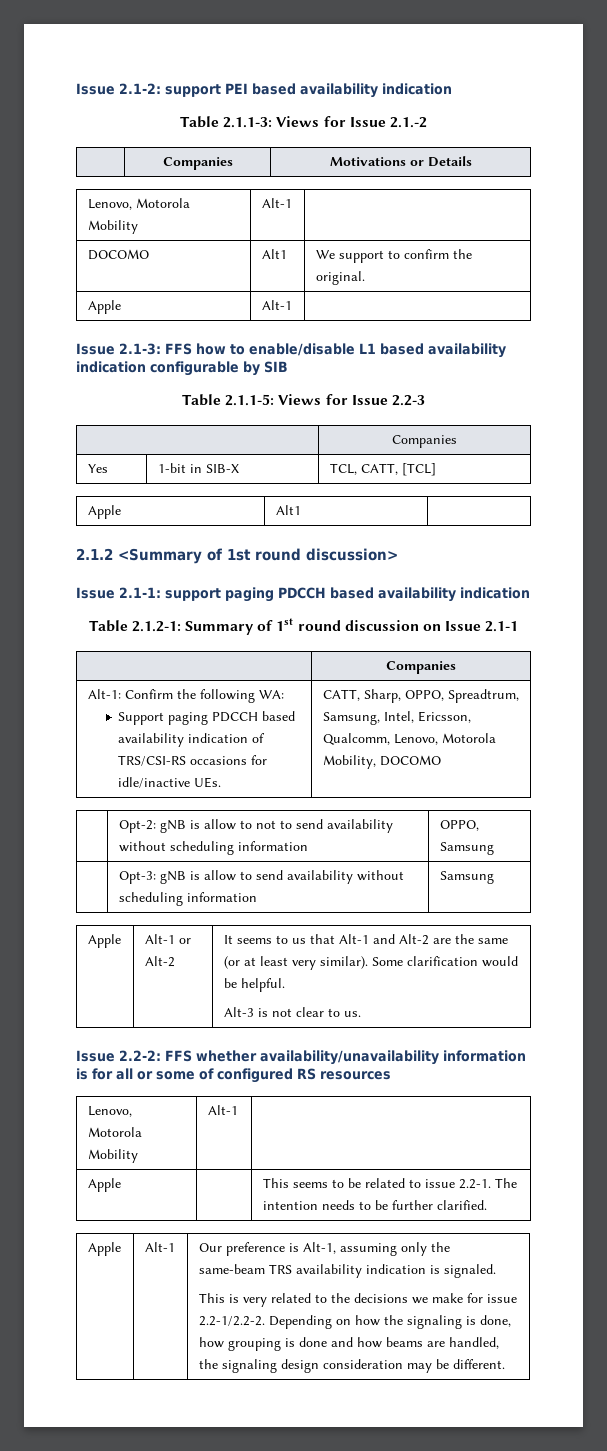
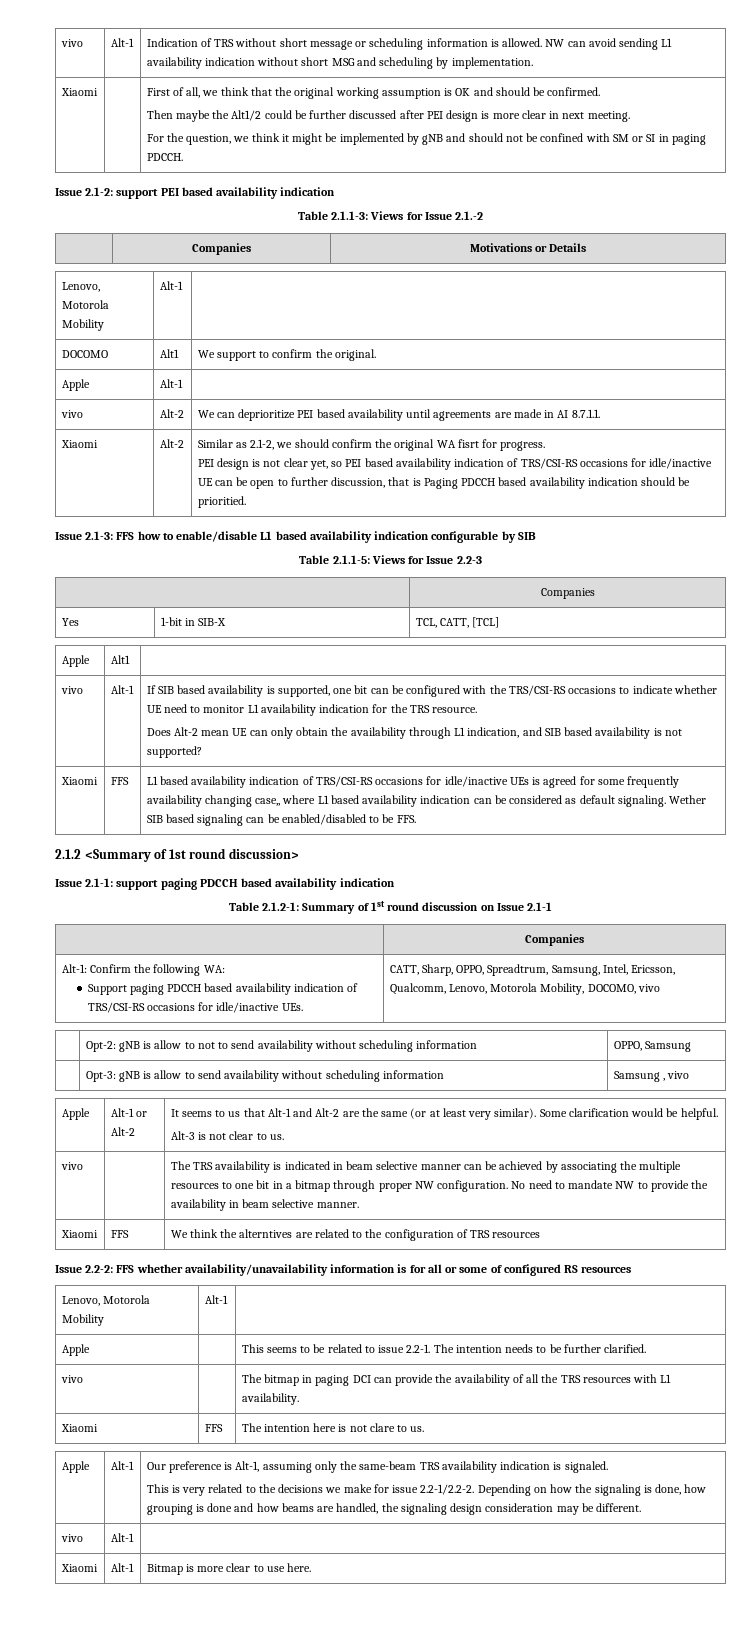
(76, 89) none -> [60,39,83,47] [110,38,134,47] [146,38,673,50] [146,57,533,69] [60,88,98,96] [146,87,601,99] [146,110,630,122] [146,133,706,145] [146,153,183,161] vivo | Alt-1 | Indication of TRS without short message or scheduling information is allowed. NW can avoid sending L1 availability indication without short MSG and scheduling by implementation. // Xiaomi | | First of all, we think that the original working assumption is OK and should be confirmed. // Then maybe the Alt1/2 could be further discussed after PEI design is more clear in next meeting. // For the question, we think it might be implemented by gNB and should not be confined with SM or SI in paging PDCCH. //
(292, 305) none -> [60,410,83,418] [159,409,184,418] [197,409,600,421] [60,440,98,448] [159,439,184,448] [197,439,546,451] [197,458,713,470] [197,477,691,489] [197,496,246,508] // vivo | Alt-2 | We can deprioritize PEI based availability until agreements are made in AI 8.7.1.1. // Xiaomi | Alt-2 | Similar as 2.1-2, we should confirm the original WA fisrt for progress. // PEI design is not clear yet, so PEI based availability indication of TRS/CSI-RS occasions for idle/inactive UE can be open to further discussion, that is Paging PDCCH based availability indication should be prioritied.
(301, 510) none -> [60,686,83,694] [110,685,134,694] [146,685,717,697] [146,704,478,716] [146,727,682,739] [146,746,202,758] [60,777,98,785] [110,777,129,785] [146,776,680,788] [146,795,707,807] [146,814,416,826] // vivo | Alt-1 | If SIB based availability is supported, one bit can be configured with the TRS/CSI-RS occasions to indicate whether UE need to monitor L1 availability indication for the TRS resource. // Does Alt-2 mean UE can only obtain the availability through L1 indication, and SIB based availability is not supported? // Xiaomi | FFS | L1 based availability indication of TRS/CSI-RS occasions for idle/inactive UEs is agreed for some frequently availability changing case,, where L1 based availability indication can be considered as default signaling. Wether SIB based signaling can be enabled/disabled to be FFS.
[379,755,441,766] DOCOMO -> [587,984,660,994] DOCOMO, vivo
(494, 877) none -> [662,1071,690,1081] , vivo
(361, 1014) none -> [60,1162,83,1170] [170,1161,682,1173] [170,1180,709,1192] [170,1199,359,1211] [60,1230,98,1238] [110,1230,129,1238] [170,1229,541,1241] // vivo | | The TRS availability is indicated in beam selective manner can be achieved by associating the multiple resources to one bit in a bitmap through proper NW configuration. No need to mandate NW to provide the availability in beam selective manner. // Xiaomi | FFS | We think the alterntives are related to the configuration of TRS resources
(487, 1205) none -> [60,1375,83,1383] [241,1374,672,1386] [241,1393,299,1405] [60,1424,98,1432] [204,1424,223,1432] [241,1423,425,1432] // vivo | | The bitmap in paging DCI can provide the availability of all the TRS resources with L1 availability. // Xiaomi | FFS | The intention here is not clare to us.
(505, 1364) none -> [60,1534,83,1542] [110,1533,134,1542] [60,1564,98,1572] [110,1563,134,1572] [146,1563,312,1575] // vivo | Alt-1 | // Xiaomi | Alt-1 | Bitmap is more clear to use here.

